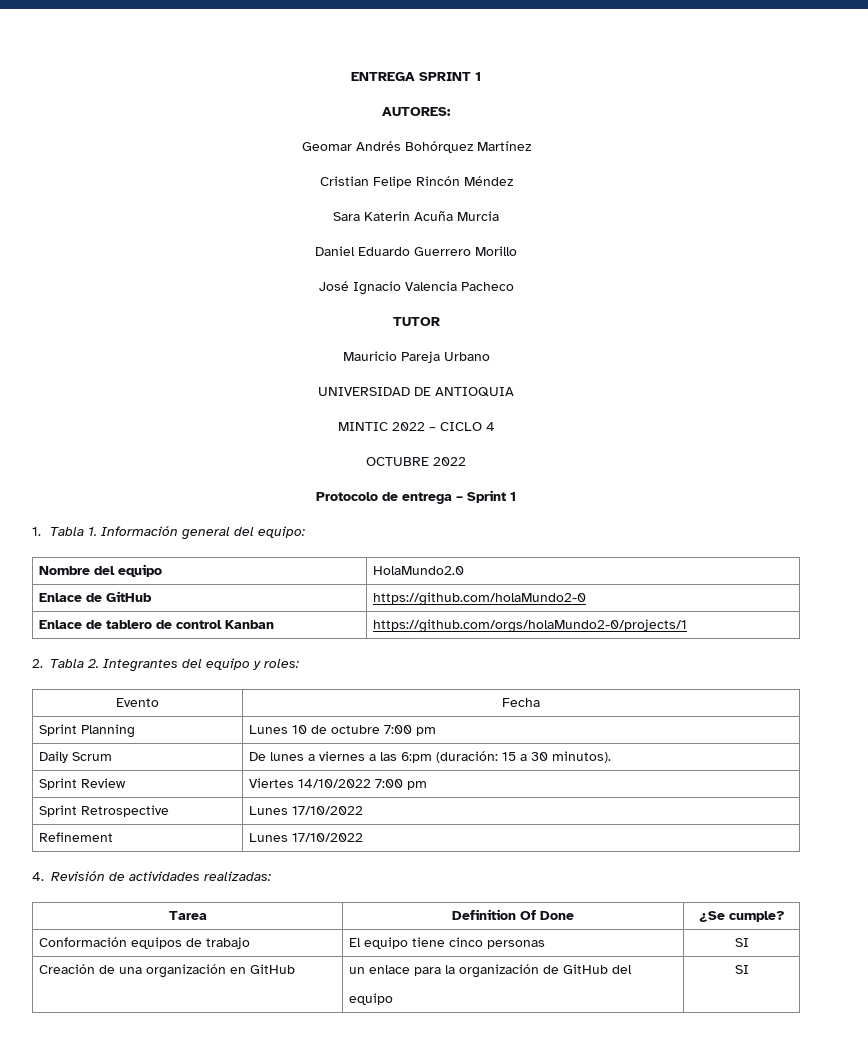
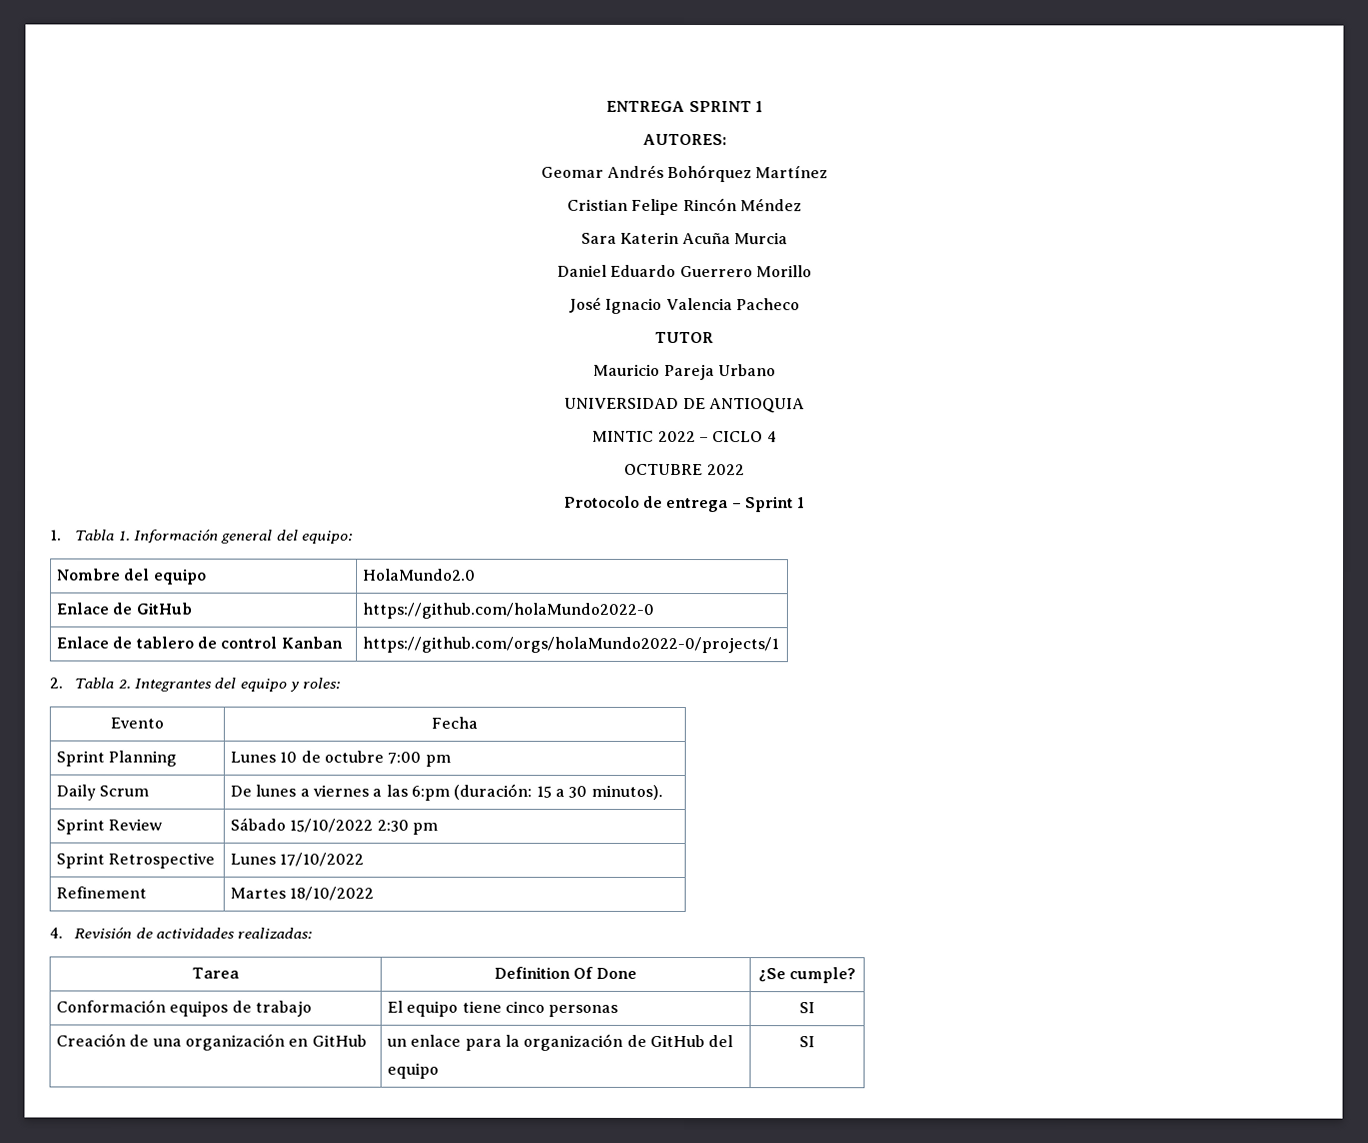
[373,592,587,606] https://github.com/holaMundo2-0 -> [362,602,655,619] https://github.com/holaMundo2022-0
[373,619,688,633] https://github.com/orgs/holaMundo2-0/projects/1 -> [362,636,780,654] https://github.com/orgs/holaMundo2022-0/projects/1
[249,778,404,788] Viertes 14/10/2022 7:00 -> [230,817,409,833] Sábado 15/10/2022 2:30
[249,833,364,842] Lunes 17/10/2022 -> [230,886,375,901] Martes 18/10/2022

